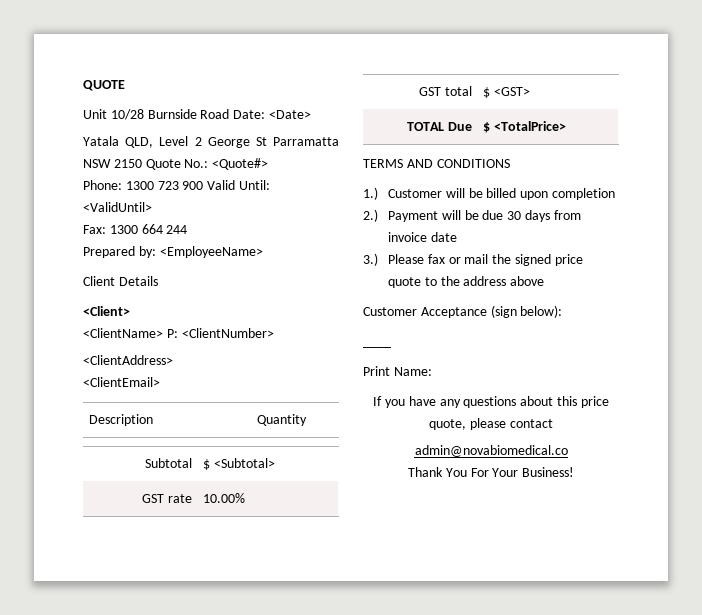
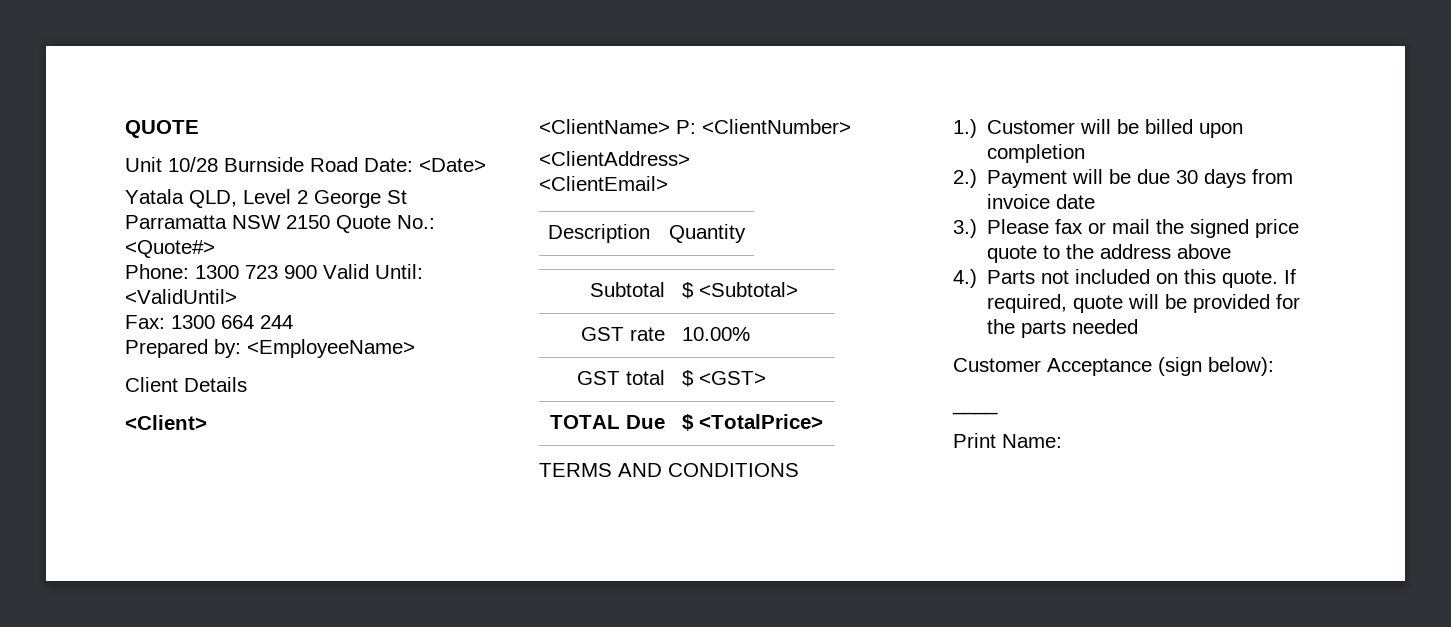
(545, 281) none -> [953,269,1297,288] [987,294,1301,313] [987,319,1139,338] // 4.) Parts not included on this quote. If required, quote will be provided for the parts needed
[373,396,609,408] [429,418,553,430] [414,445,568,457] [407,467,575,477] // If you have any questions about this price quote, please contact // admin@novabiomedical.co // Thank You For Your Business! -> (1062, 441) none

